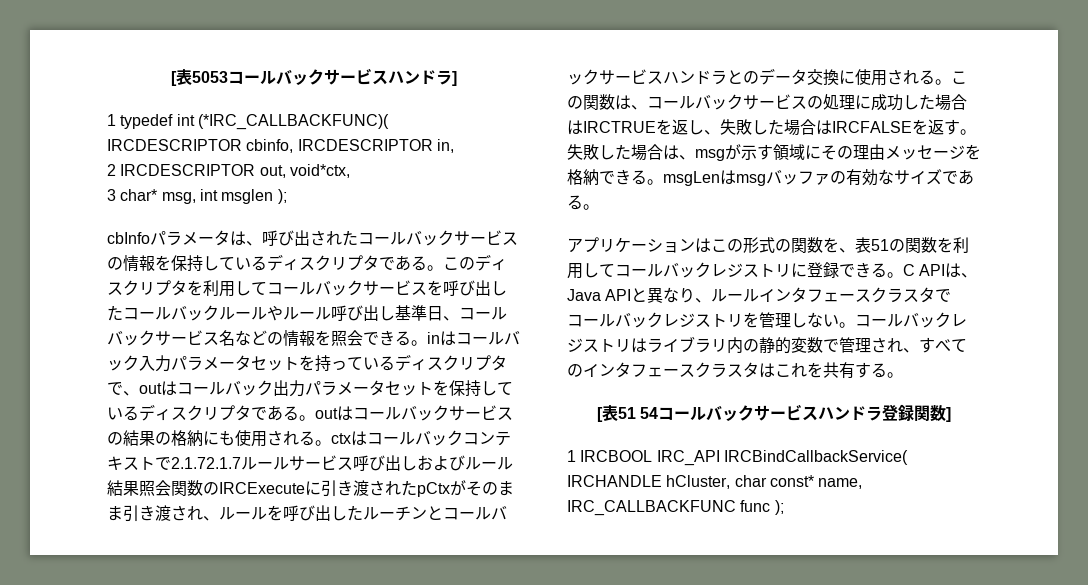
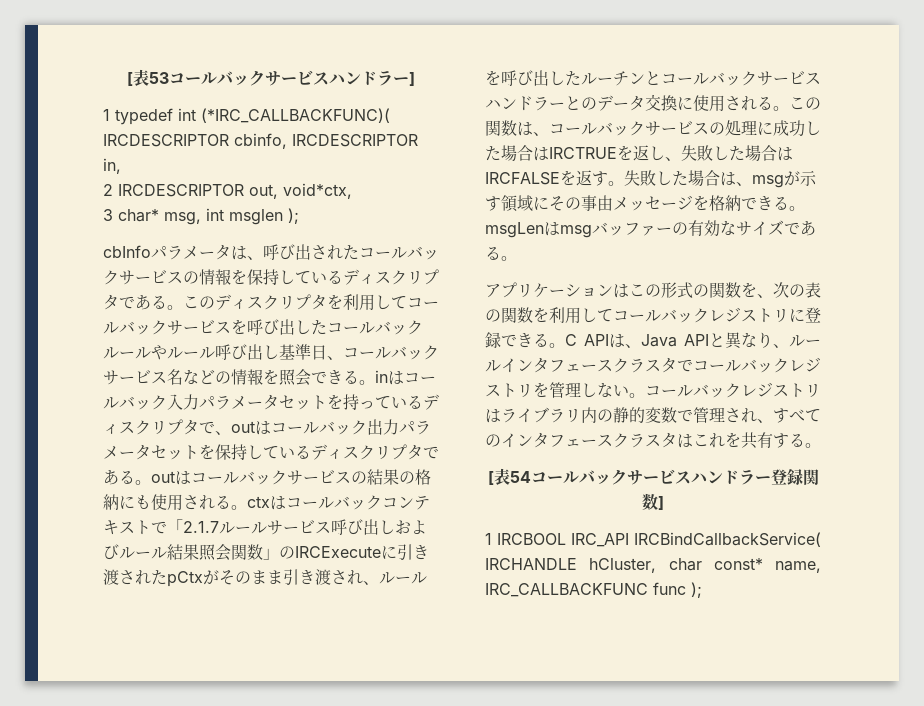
[171,68,452,86] [表5053コールバックサービスハンドラ -> [127,69,409,86] [表53コールバックサービスハンドラー
[171,457,241,469] 2.1.72.1.7 -> [167,519,219,533] 「2.1.7
(203, 488) none -> [263,548,279,560] 」
(727, 77) none -> [549,102,565,109] ー
[853,145,869,160] 理 -> [581,195,597,211] 事
(830, 179) none -> [656,227,672,234] ー
[855,237,889,253] 表51 -> [773,282,821,298] 次の表
[617,407,636,419] 51 -> (510, 476) none
(883, 413) none -> [754,475,771,483] ー

